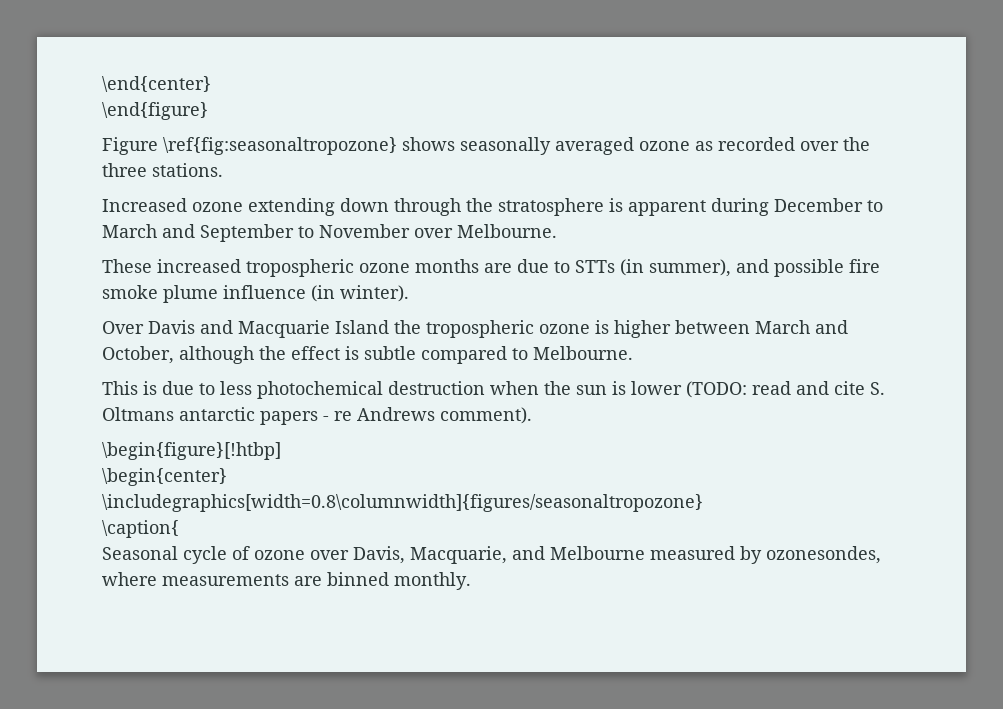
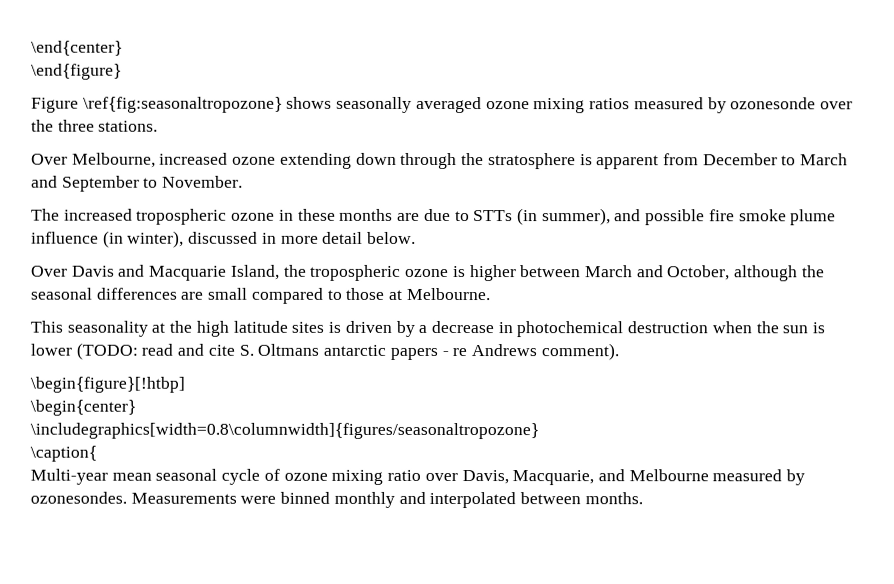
[695,137,795,151] as recorded -> [533,97,817,114] mixing ratios measured by ozonesonde
[102,198,187,212] Increased -> [31,152,229,168] Over Melbourne, increased
[711,198,769,216] during -> [662,153,699,166] from
[319,224,557,238] [102,259,152,273] November over Melbourne. // These -> [162,175,244,188] [31,208,60,221] November. // The
(410, 268) none -> [278,208,336,221] in these
[340,285,409,302] winter). -> [127,230,417,248] winter), discussed in more detail below.
[335,320,389,334] Island -> [230,264,280,280] Island,
[291,346,633,364] [102,381,252,395] effect is subtle compared to Melbourne. // This is due to less -> [30,287,491,304] [30,320,513,337] seasonal differences are small compared to those at Melbourne. // This seasonality at the high latitude sites is driven by a decrease in
[102,546,178,560] Seasonal -> [30,468,218,485] Multi-year mean seasonal
(305, 555) none -> [331,469,422,485] mixing ratio
[766,546,881,564] [102,572,471,590] ozonesondes, where measurements are binned monthly. -> [30,491,643,509] ozonesondes. Measurements were binned monthly and interpolated between months.

